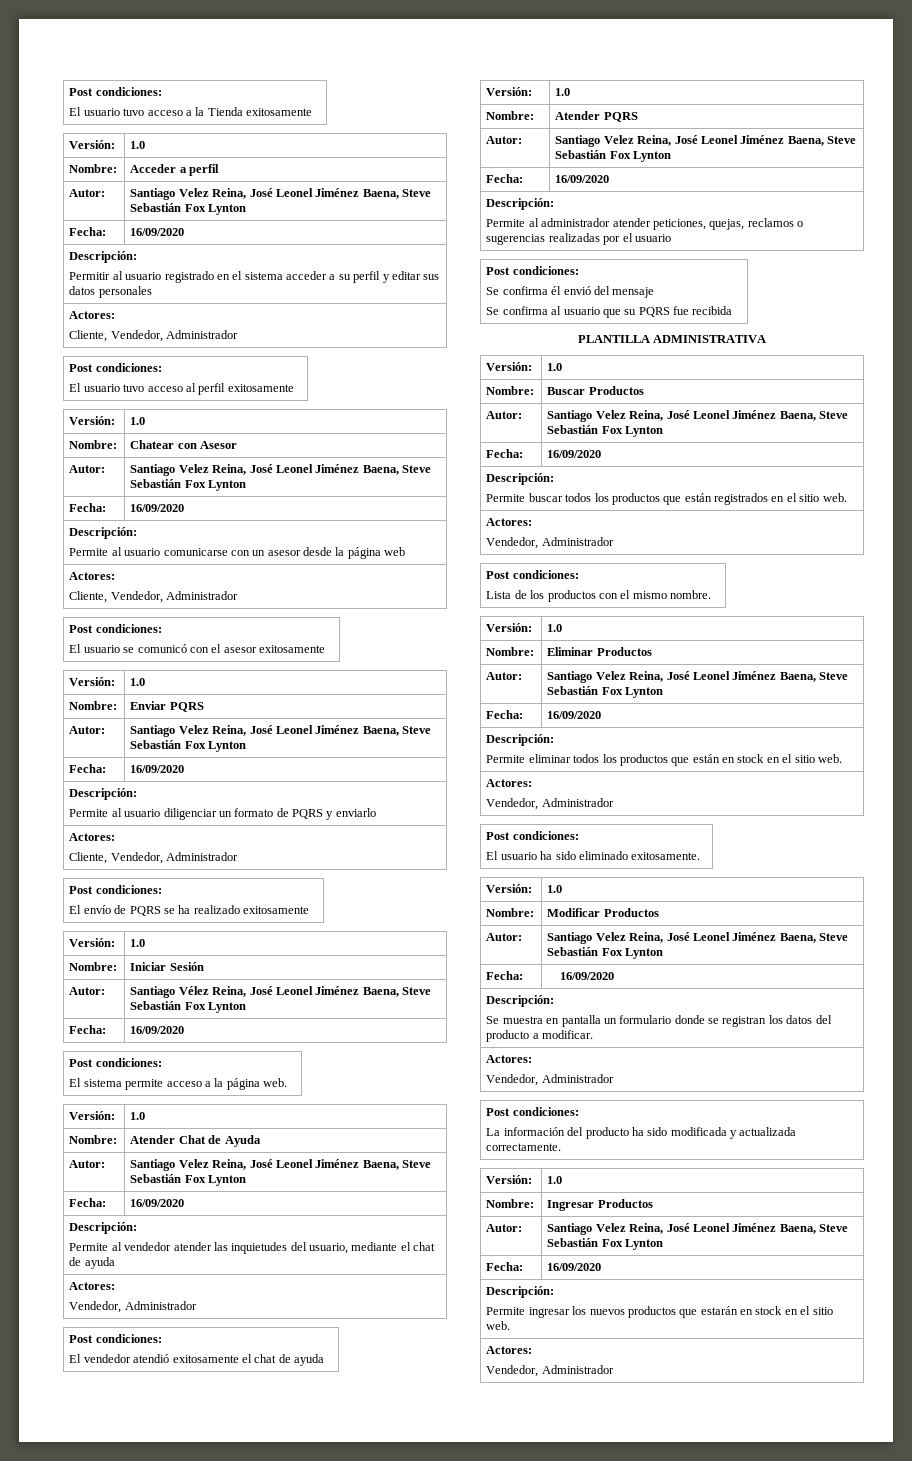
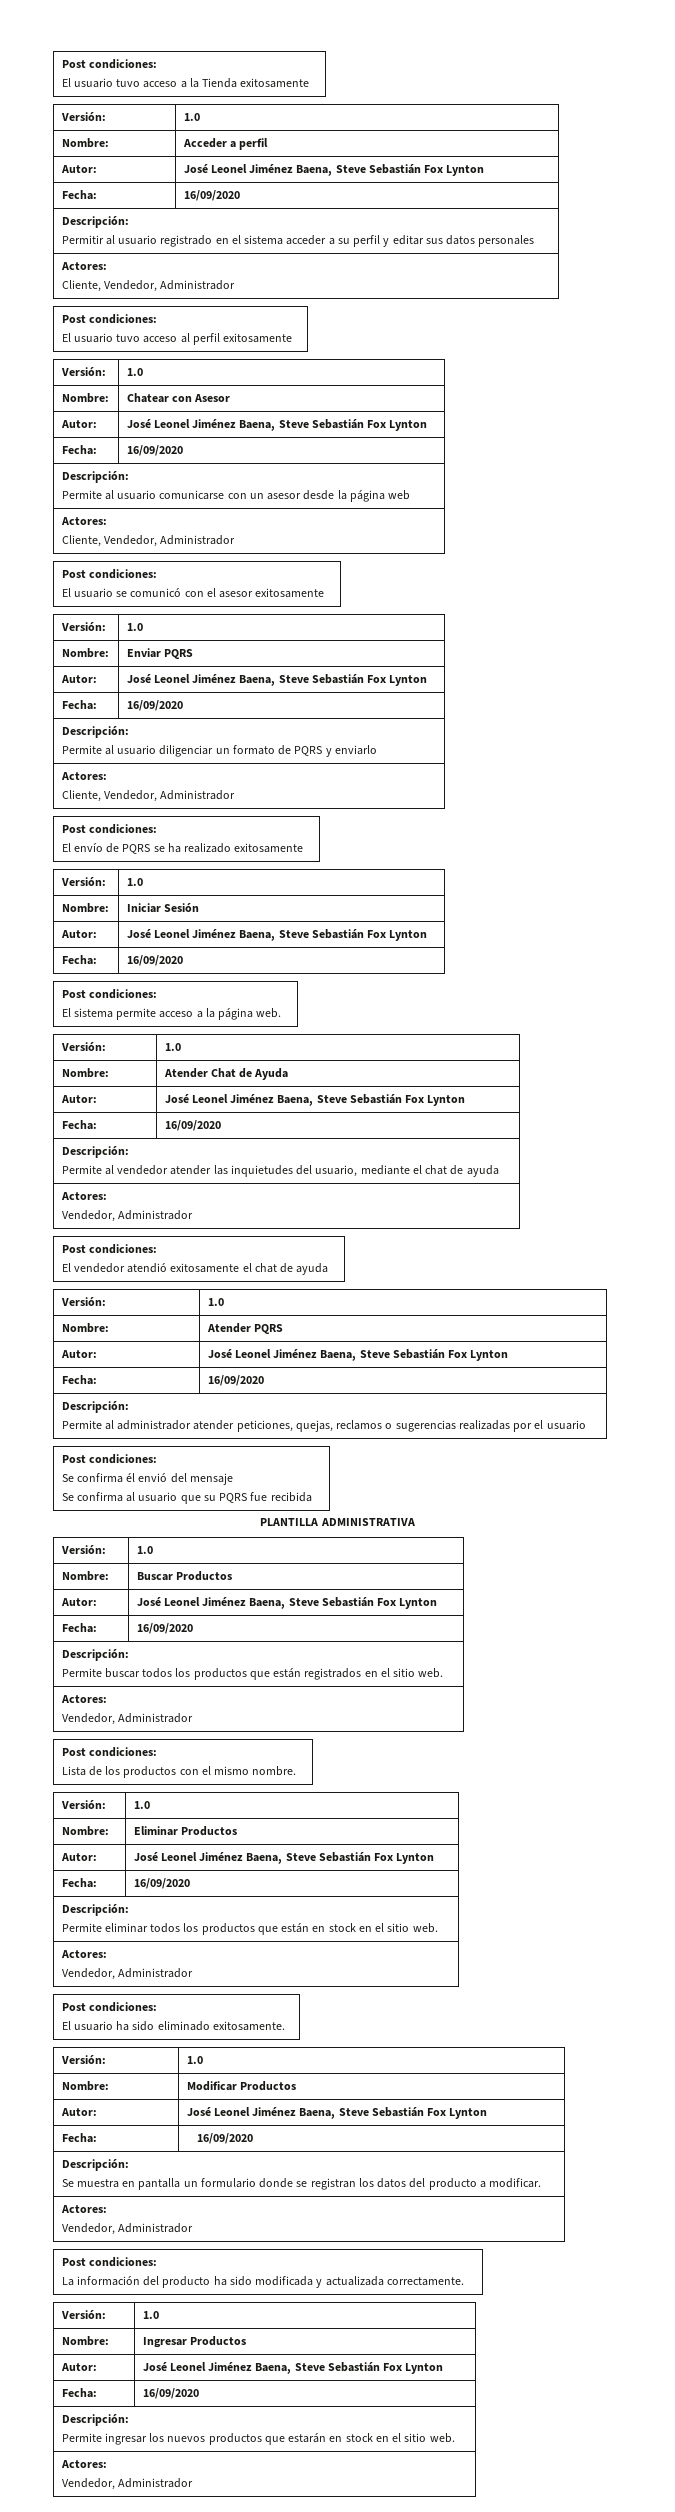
[130,188,247,200] Santiago Velez Reina, -> (97, 169) none
[130,464,247,476] Santiago Velez Reina, -> (97, 424) none
[130,725,247,737] Santiago Velez Reina, -> (97, 679) none
[130,986,247,998] Santiago Vélez Reina, -> (97, 934) none
[130,1159,247,1171] Santiago Velez Reina, -> (97, 1099) none
[555,135,672,147] Santiago Velez Reina, -> (97, 1354) none
[547,410,664,422] Santiago Velez Reina, -> (97, 1602) none
[547,671,664,683] Santiago Velez Reina, -> (97, 1857) none
[547,932,664,944] Santiago Velez Reina, -> (97, 2112) none
[547,1223,664,1235] Santiago Velez Reina, -> (97, 2367) none

